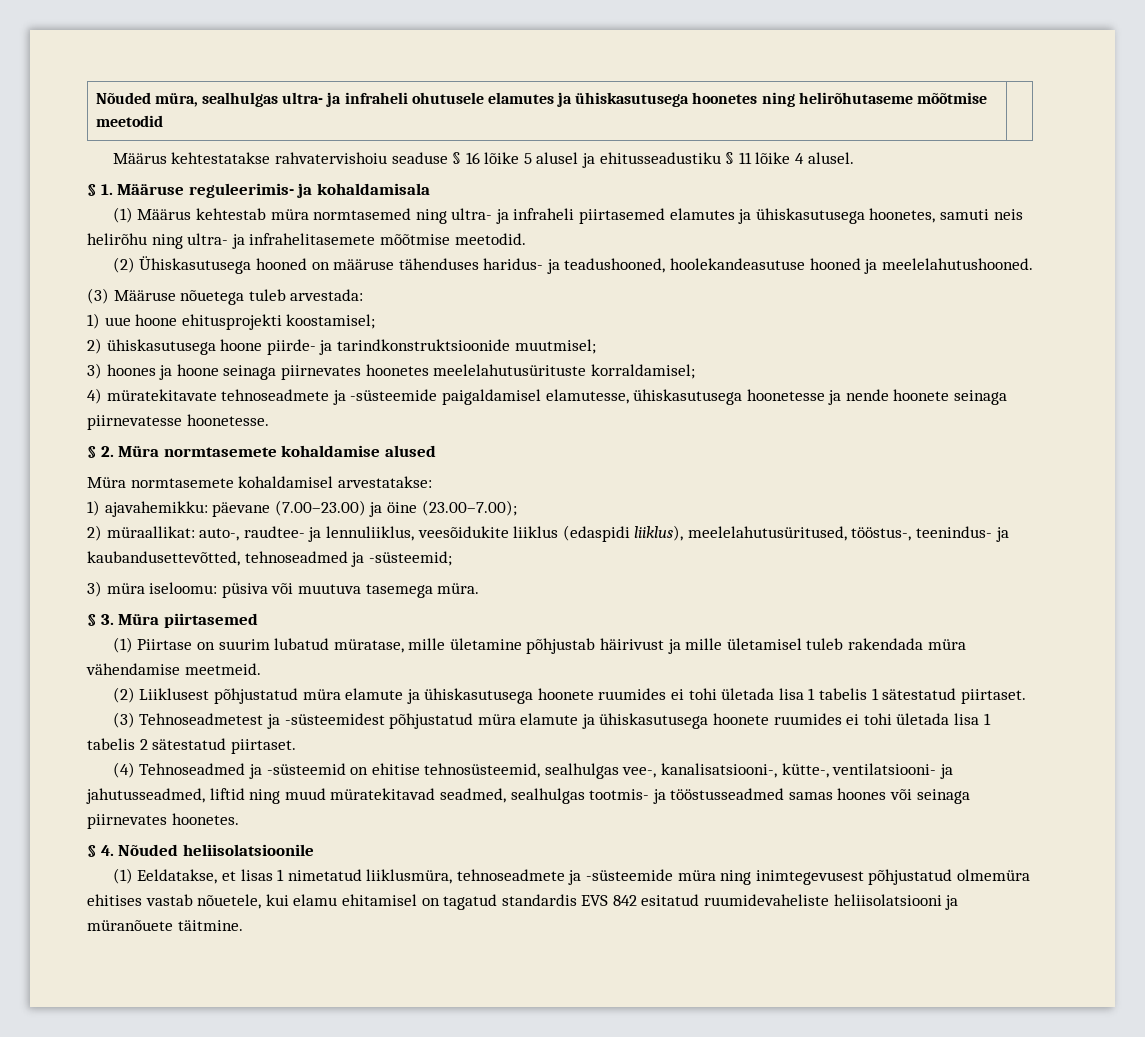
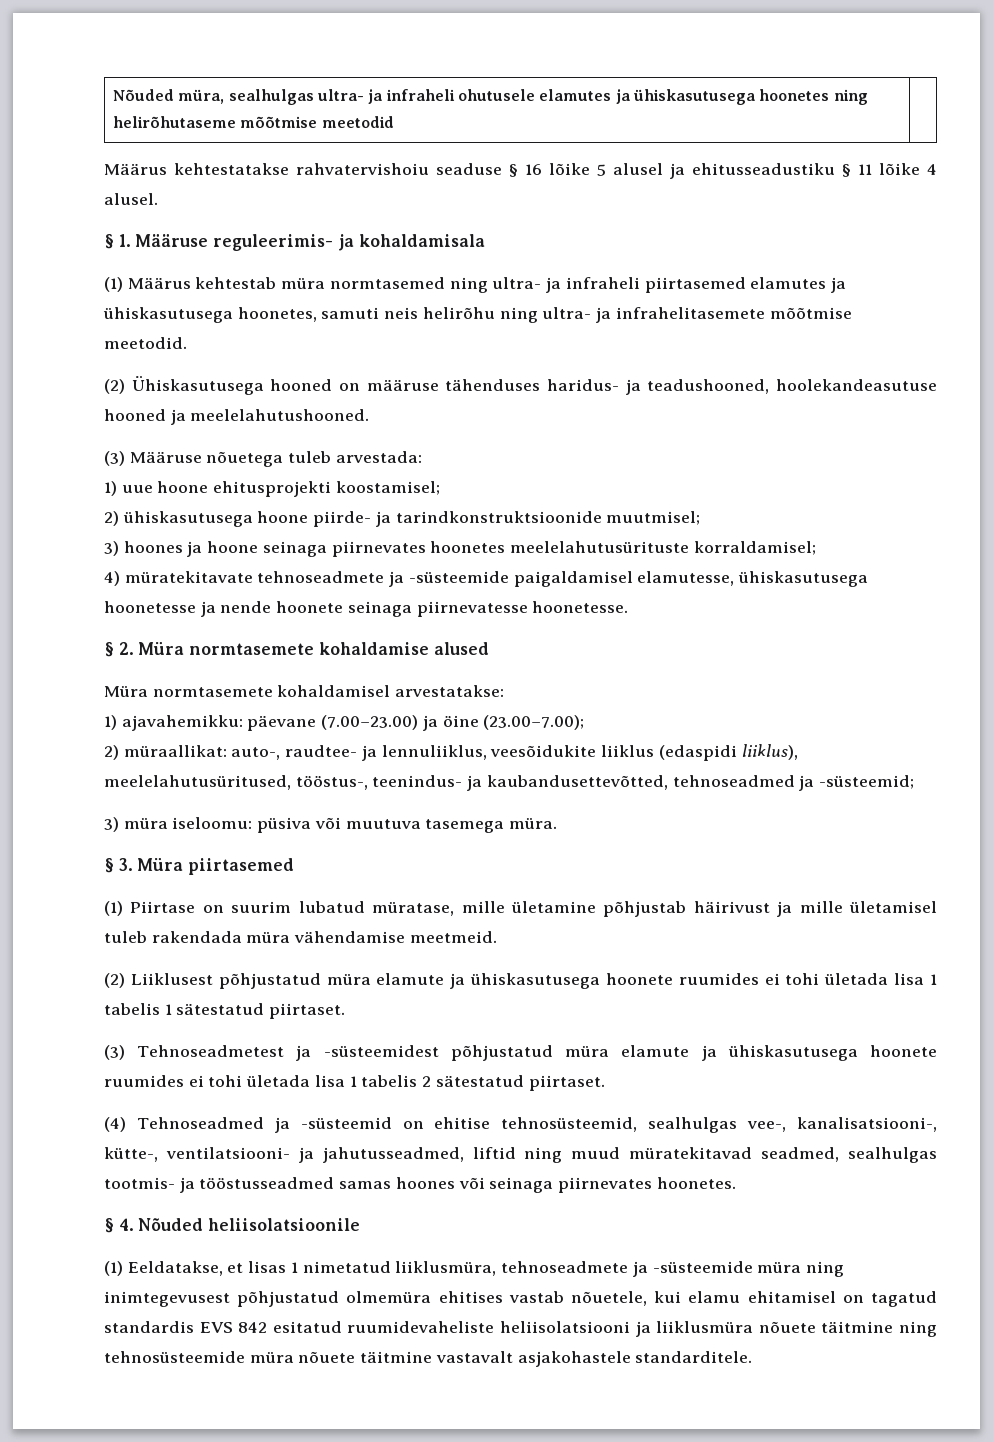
[87,920,243,931] müranõuete täitmine. -> [656,1321,938,1337] [104,1351,753,1367] liiklusmüra nõuete täitmine ning tehnosüsteemide müra nõuete täitmine vastavalt asjakohastele standarditele.

